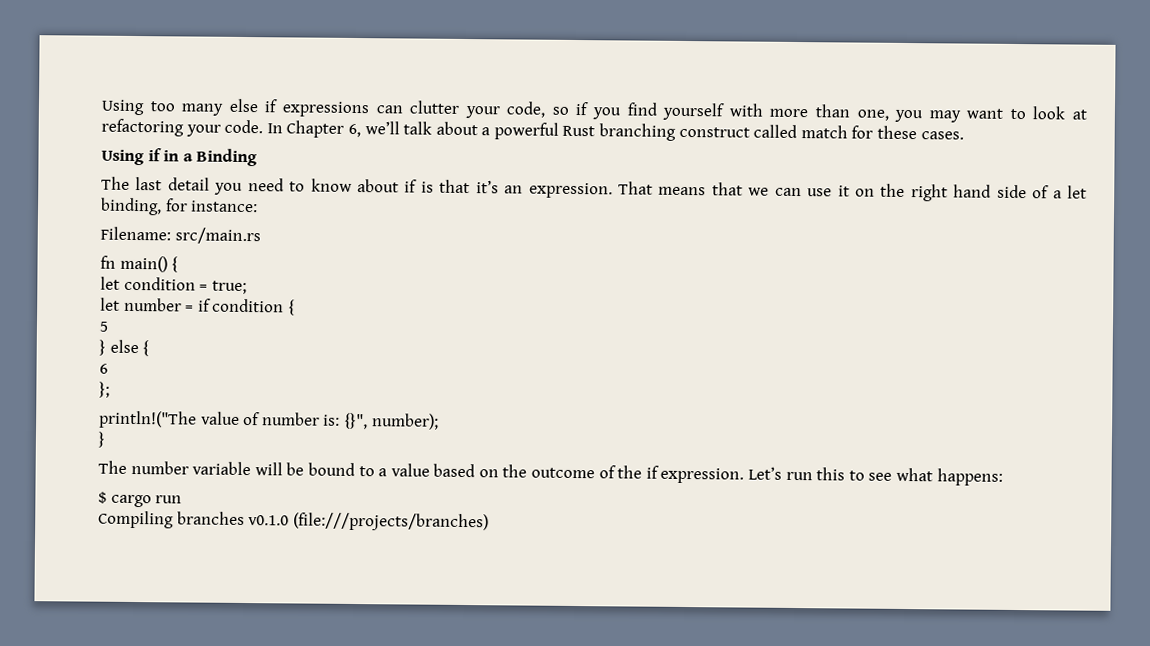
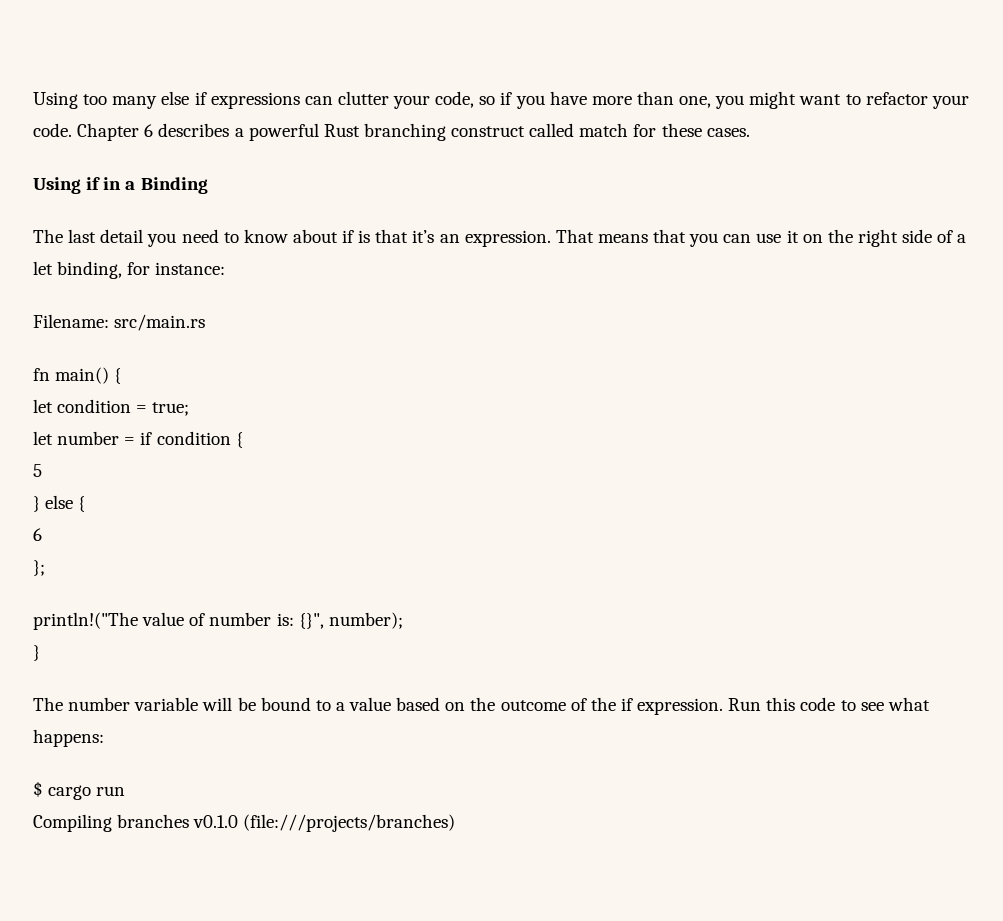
[626,102,763,121] find yourself with -> [549,91,587,105] have
[928,110,961,123] may -> [749,91,797,109] might
[1032,106,1088,120] [101,118,478,138] look at refactoring your code. In Chapter 6, we’ll talk about -> [865,92,969,109] [33,123,230,141] refactor your code. Chapter 6 describes
[748,187,770,196] we -> [689,233,719,247] you
[953,184,992,198] hand -> (898, 238) none
[748,466,846,481] Let’s run this -> [728,697,836,711] Run this code

